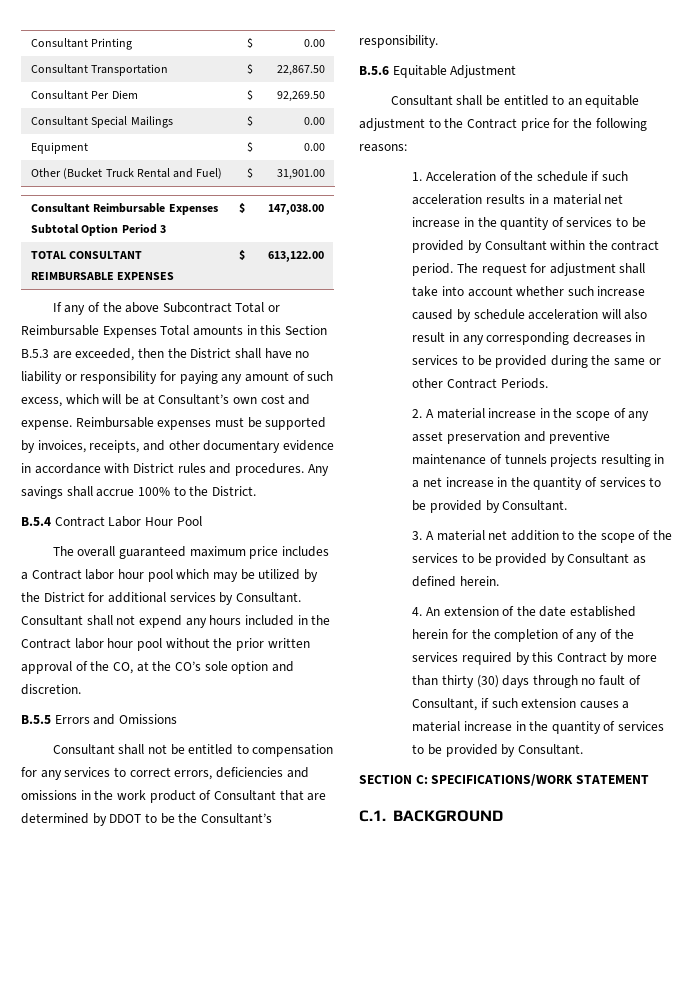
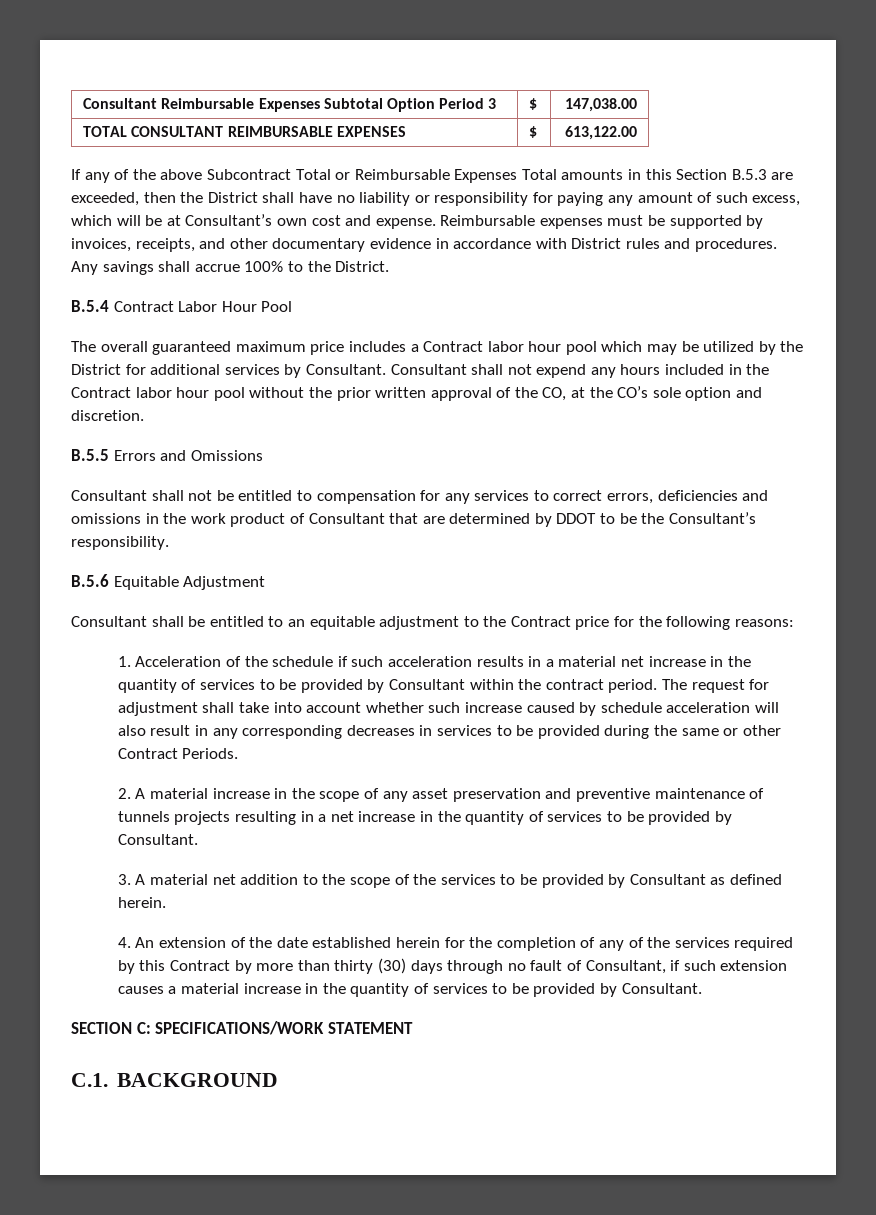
[31,38,133,50] [247,38,254,48] [303,39,325,47] [31,64,169,76] [247,64,254,74] [276,65,325,76] [31,90,138,100] [247,90,254,100] [276,91,325,102] [31,116,173,128] [247,116,254,126] [303,117,325,125] [31,142,89,154] [247,142,254,152] [303,143,325,151] [31,168,223,179] [247,168,254,178] [276,169,325,180] [31,203,91,213] Consultant Printing | $ | 0.00 // Consultant Transportation | $ | 22,867.50 // Consultant Per Diem | $ | 92,269.50 // Consultant Special Mailings | $ | 0.00 // Equipment | $ | 0.00 // Other (Bucket Truck Rental and Fuel) | $ | 31,901.00 // Consultant -> [83,98,158,109] Consultant

